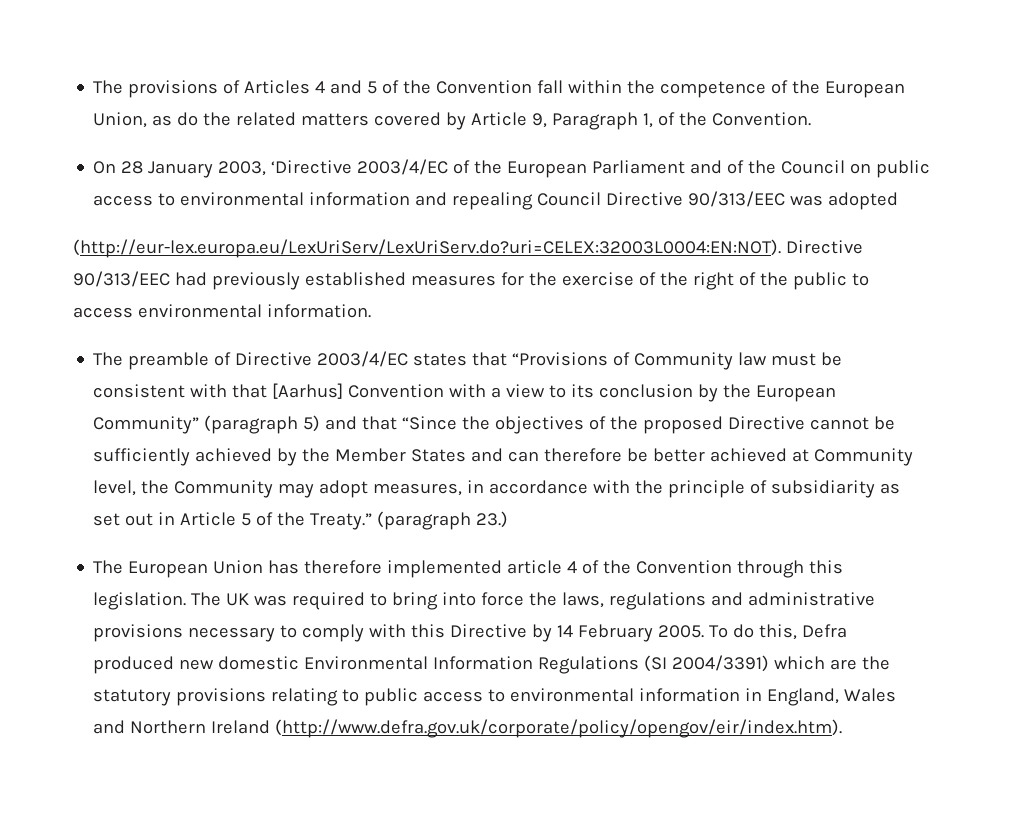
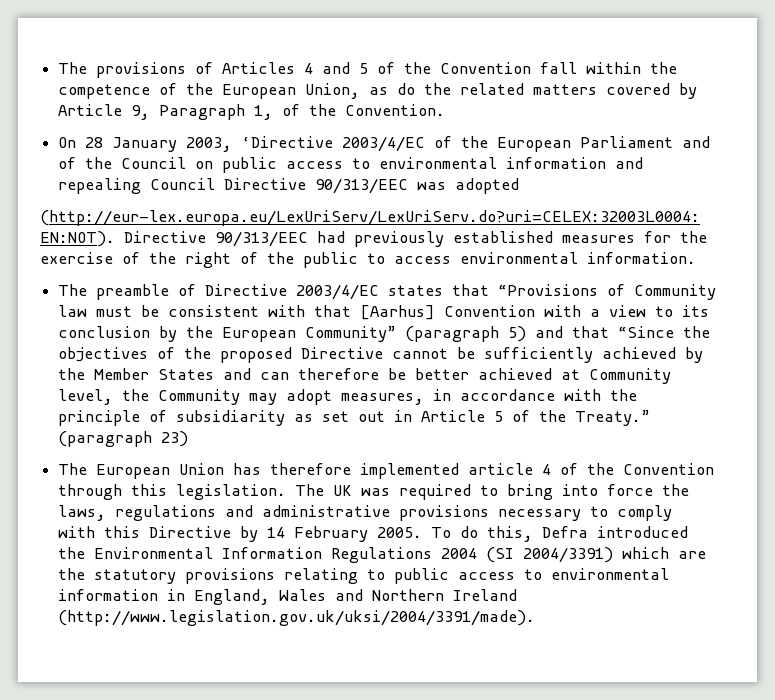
[476,511,509,528] 23.) -> [161,431,189,447] 23)
[93,656,300,674] produced new domestic -> [597,526,689,538] [58,547,86,559] introduced the
(640, 665) none -> [441,548,478,559] 2004
[275,719,843,738] (http://www.defra.gov.uk/corporate/policy/opengov/eir/index.htm). -> [58,610,536,626] (http://www.legislation.gov.uk/uksi/2004/3391/made).

